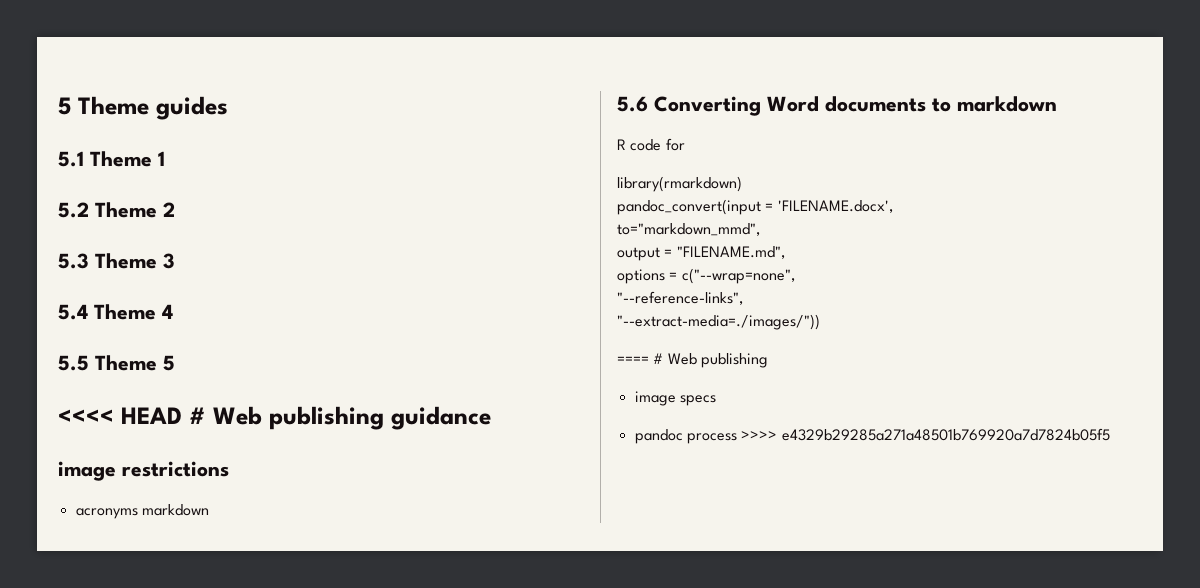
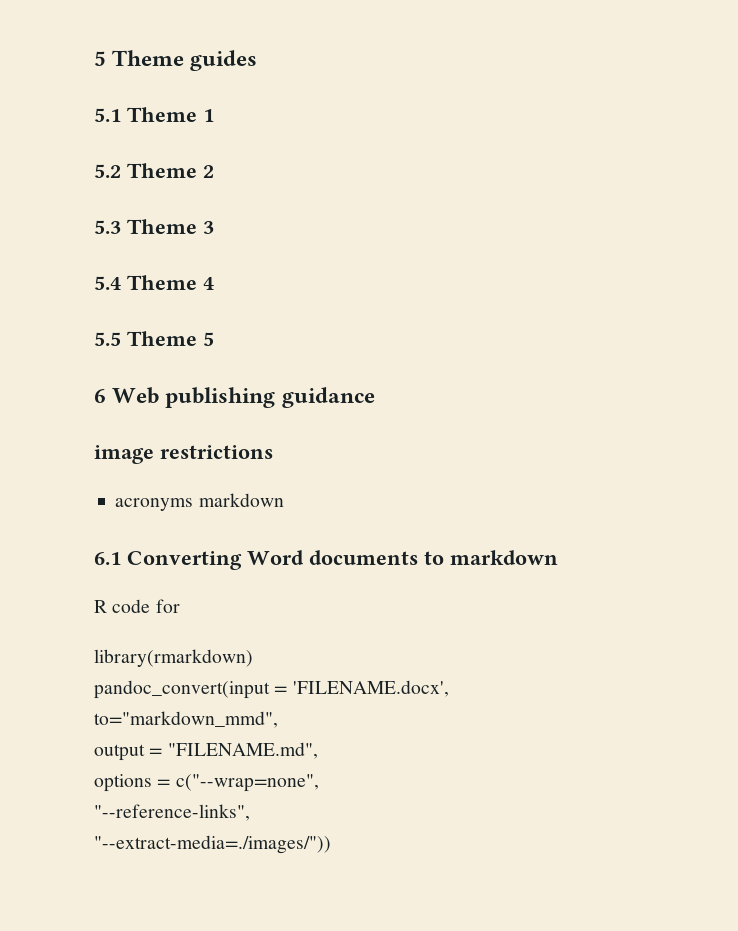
[58,407,206,424] <<<< HEAD # -> [94,389,106,403] 6
[617,96,648,112] 5.6 -> [94,552,121,565] 6.1
[617,353,768,368] [634,391,716,406] [634,428,1110,444] // ==== # Web publishing // image specs // pandoc process >>>> e4329b29285a271a48501b769920a7d7824b05f5 -> (331, 844) none

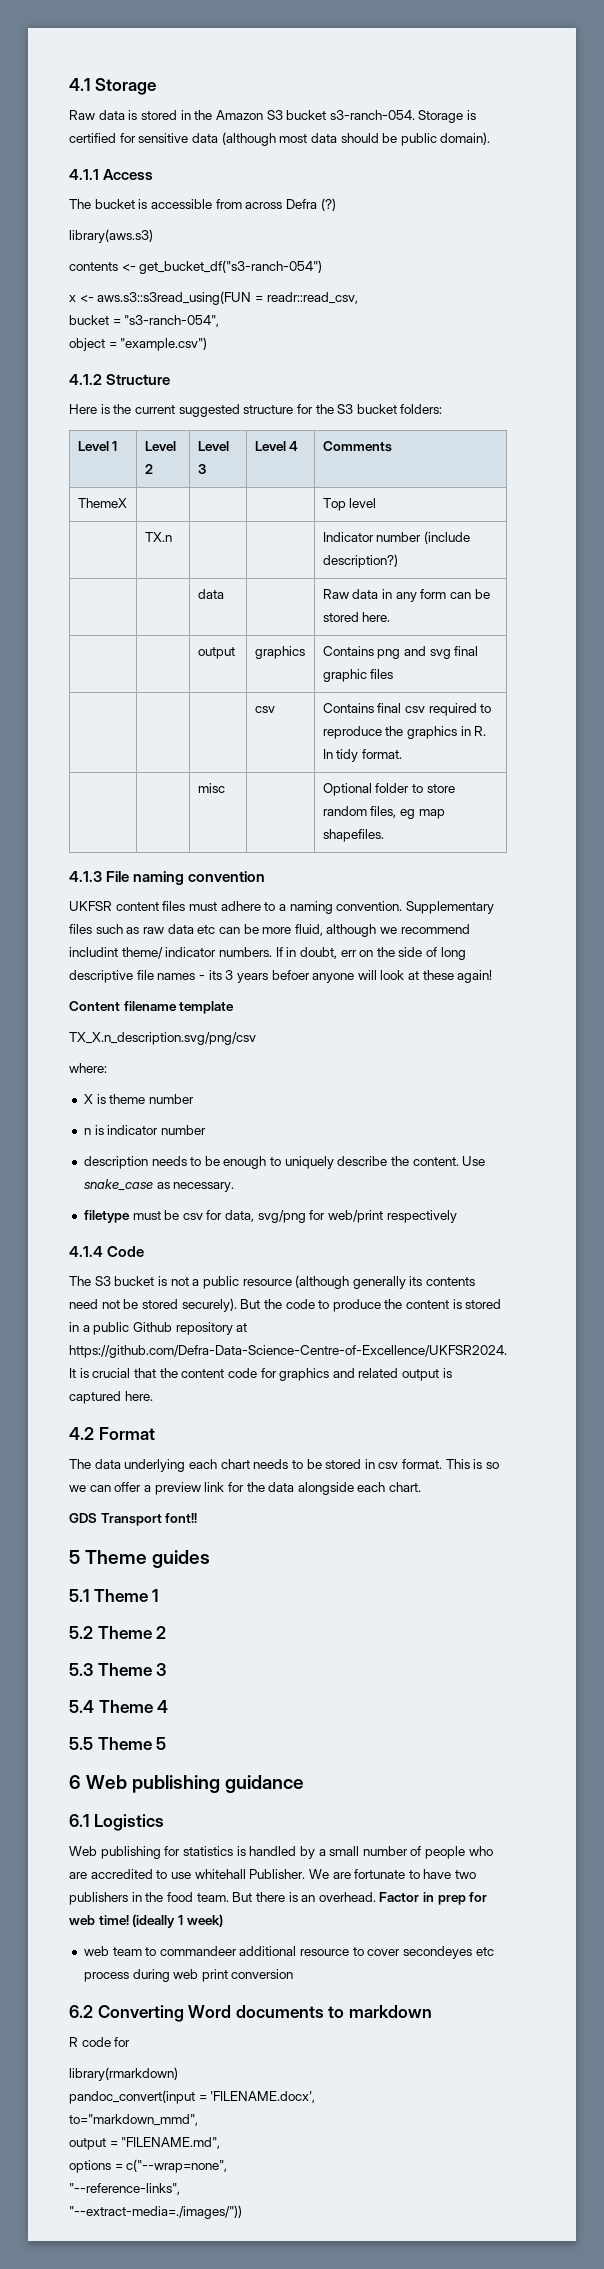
(94, 58) none -> [69,78,156,95] [69,110,477,123] [69,132,491,146] [69,169,154,180] [69,198,336,211] [69,229,153,243] [69,260,323,274] [69,291,358,305] [69,315,220,327] [69,337,208,351] [69,374,171,385] [69,404,443,417] [77,441,118,451] [144,441,176,451] [144,464,153,474] [197,441,229,451] [197,464,206,474] [254,441,299,451] [322,441,392,452] [77,498,127,508] [322,498,377,511] [144,532,172,542] [322,531,471,544] [322,554,398,568] [197,589,224,599] [322,589,490,602] [322,612,391,622] [197,647,235,659] [254,646,305,659] [322,646,479,659] [322,669,394,682] [254,706,275,713] [322,703,492,716] [322,726,487,739] [322,749,403,762] [197,783,225,793] [322,783,455,796] [322,806,445,819] [322,829,384,842] [69,871,266,885] [69,901,494,914] [69,924,470,937] [69,947,466,960] [69,970,493,983] [69,1001,235,1014] [69,1032,256,1045] [69,1063,107,1073] [83,1094,194,1104] [83,1125,206,1135] [83,1156,486,1169] [83,1179,235,1192] [83,1210,457,1223] [69,1246,145,1257] [69,1275,476,1289] [69,1298,502,1312] [69,1322,248,1335] [69,1345,507,1358] [69,1368,452,1381] [69,1391,153,1404] [69,1427,155,1440] [69,1459,500,1472] [69,1482,422,1495] [69,1513,198,1526] 4.1 Storage // Raw data is stored in the Amazon S3 bucket s3-ranch-054. Storage is certified for sensitive data (although most data should be public domain). // 4.1.1 Access // The bucket is accessible from across Defra (?) // library(aws.s3) // contents <- get_bucket_df("s3-ranch-054") // x <- aws.s3::s3read_using(FUN = readr::read_csv, // bucket = "s3-ranch-054", // object = "example.csv") // 4.1.2 Structure // Here is the current suggested structure for the S3 bucket folders: // Level 1 | Level 2 | Level 3 | Level 4 | Comments // ThemeX | | | | Top level // | TX.n | | | Indicator number (include description?) // | | data | | Raw data in any form can be stored here. // | | output | graphics | Contains png and svg final graphic files // | | | csv | Contains final csv required to reproduce the graphics in R. In tidy format. // | | misc | | Optional folder to store random files, eg map shapefiles. // 4.1.3 File naming convention // UKFSR content files must adhere to a naming convention. Supplementary files such as raw data etc can be more fluid, although we recommend includint theme/ indicator numbers. If in doubt, err on the side of long descriptive file names - its 3 years befoer anyone will look at these again! // Content filename template // TX_X.n_description.svg/png/csv // where: // X is theme number // n is indicator number // description needs to be enough to uniquely describe the content. Use snake_case as necessary. // filetype must be csv for data, svg/png for web/print respectively // 4.1.4 Code // The S3 bucket is not a public resource (although generally its contents need not be stored securely). But the code to produce the content is stored in a public Github repository at https://github.com/Defra-Data-Science-Centre-of-Excellence/UKFSR2024. It is crucial that the content code for graphics and related output is captured here. // 4.2 Format // The data underlying each chart needs to be stored in csv format. This is so we can offer a preview link for the data alongside each chart. // GDS Transport font!! //
[94,445,273,464] [115,493,284,511] [94,552,121,565] image restrictions // acronyms markdown // 6.1 -> [69,1814,164,1831] [69,1846,493,1859] [69,1869,477,1879] [69,1892,488,1905] [69,1914,223,1928] [83,1946,494,1959] [83,1969,294,1982] [69,2005,93,2018] 6.1 Logistics // Web publishing for statistics is handled by a small number of people who are accredited to use whitehall Publisher. We are fortunate to have two publishers in the food team. But there is an overhead. Factor in prep for web time! (ideally 1 week) // web team to commandeer additional resource to cover secondeyes etc process during web print conversion // 6.2

